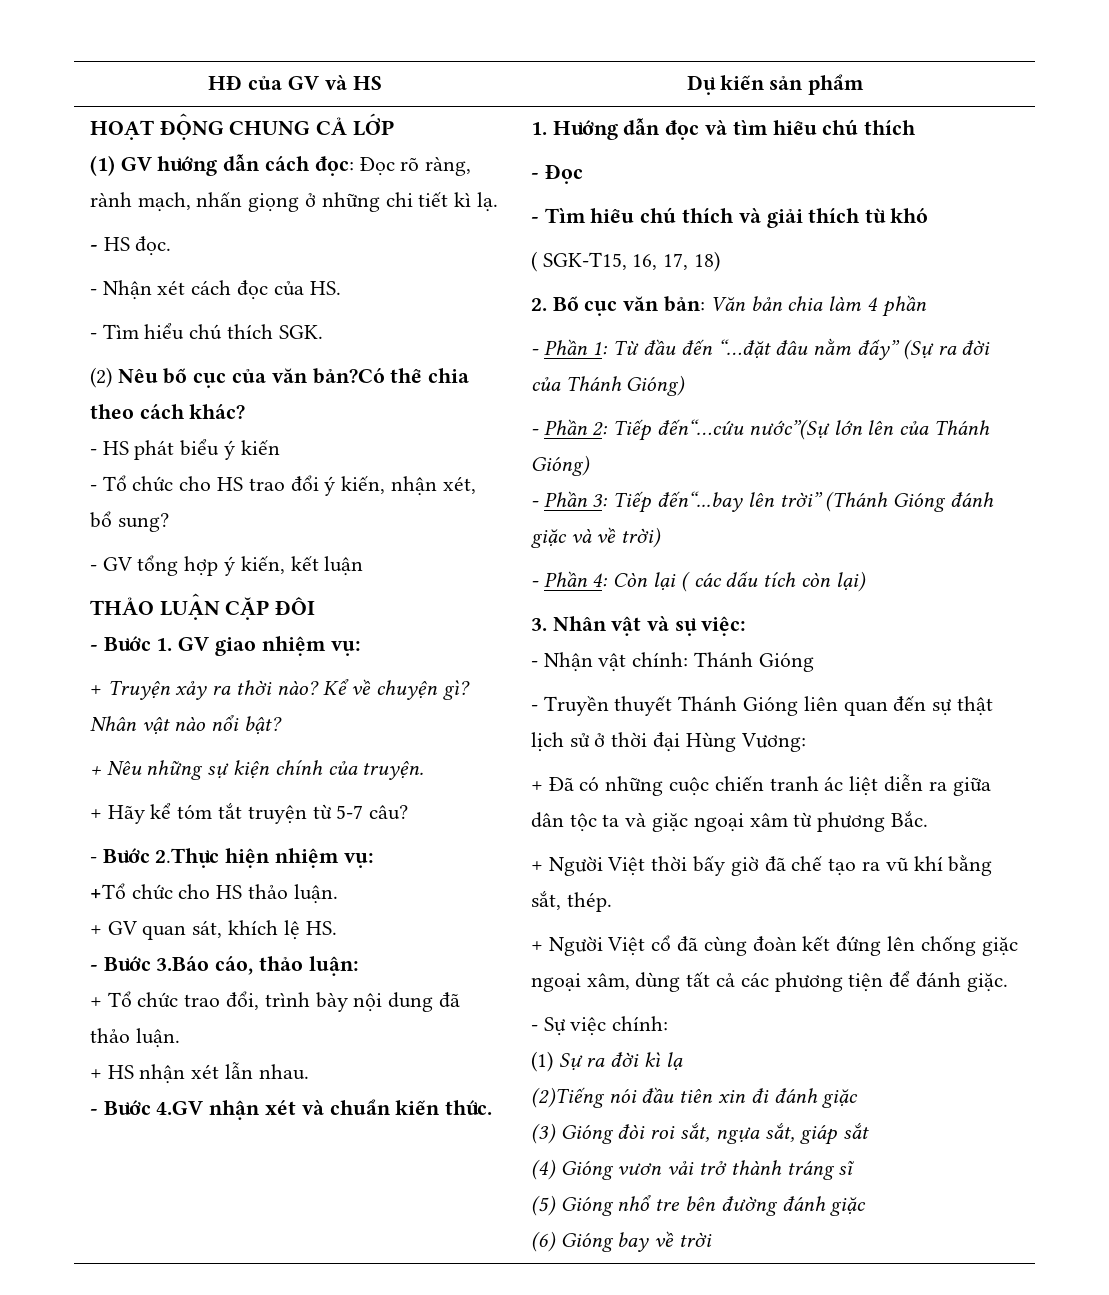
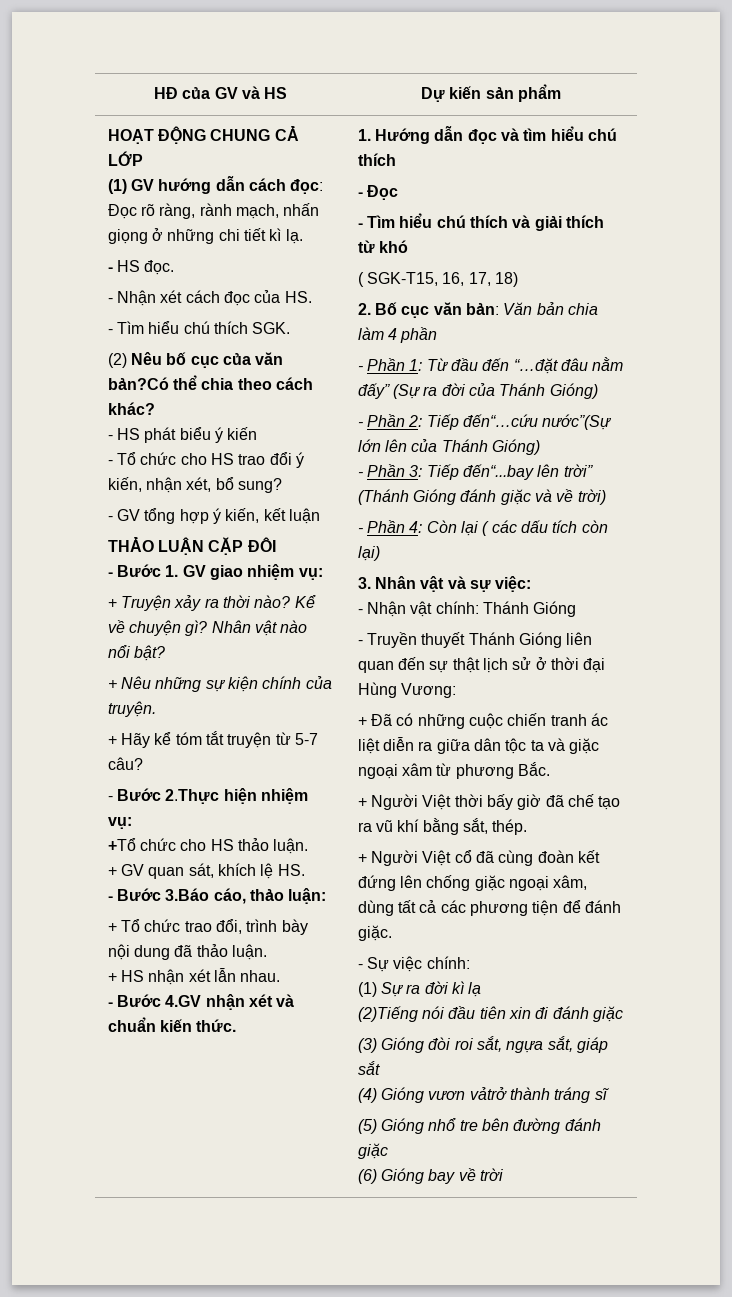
[667,1161,727,1175] vải trở -> [469,1087,507,1100] vảtrở

